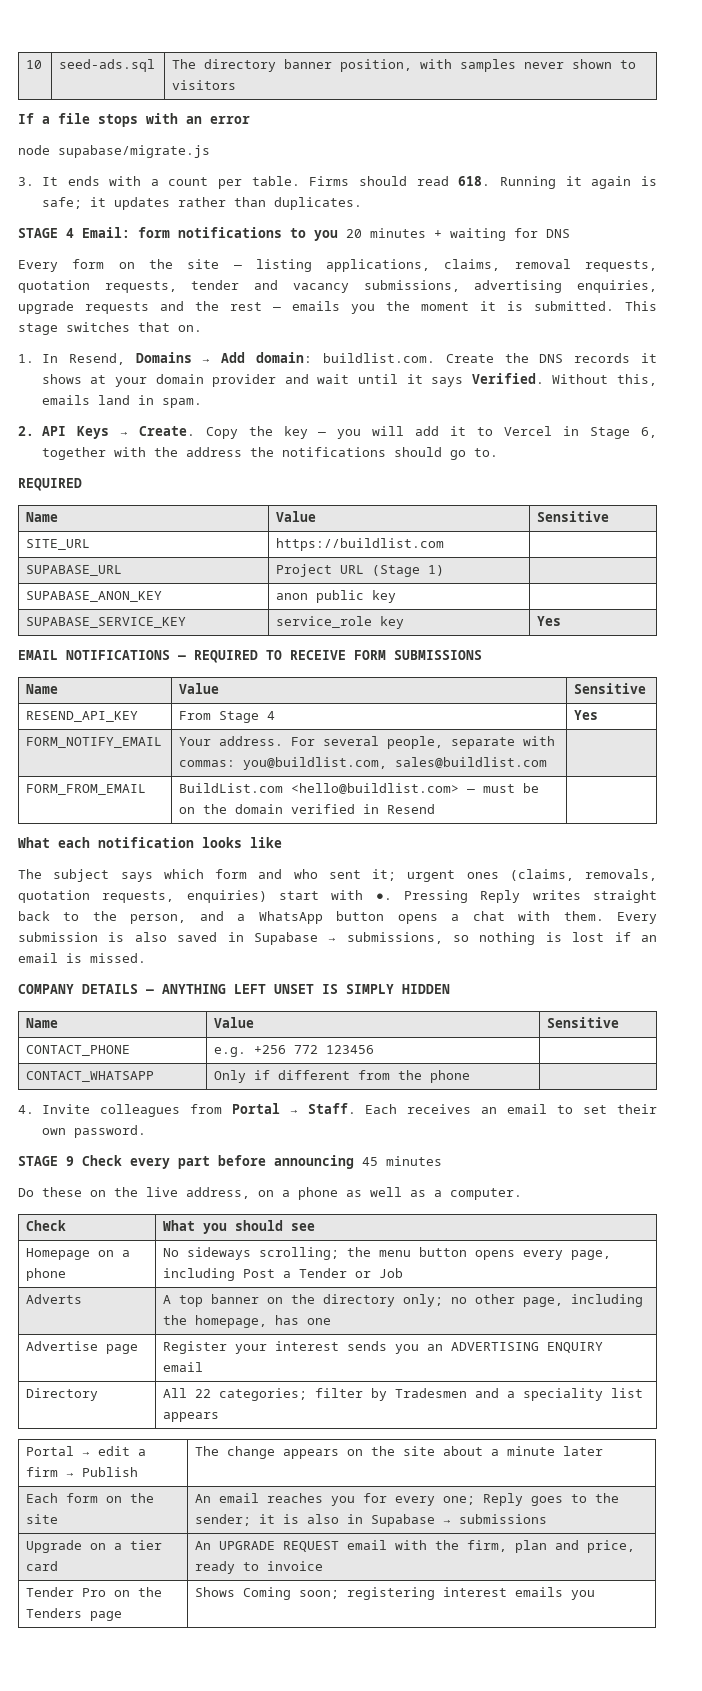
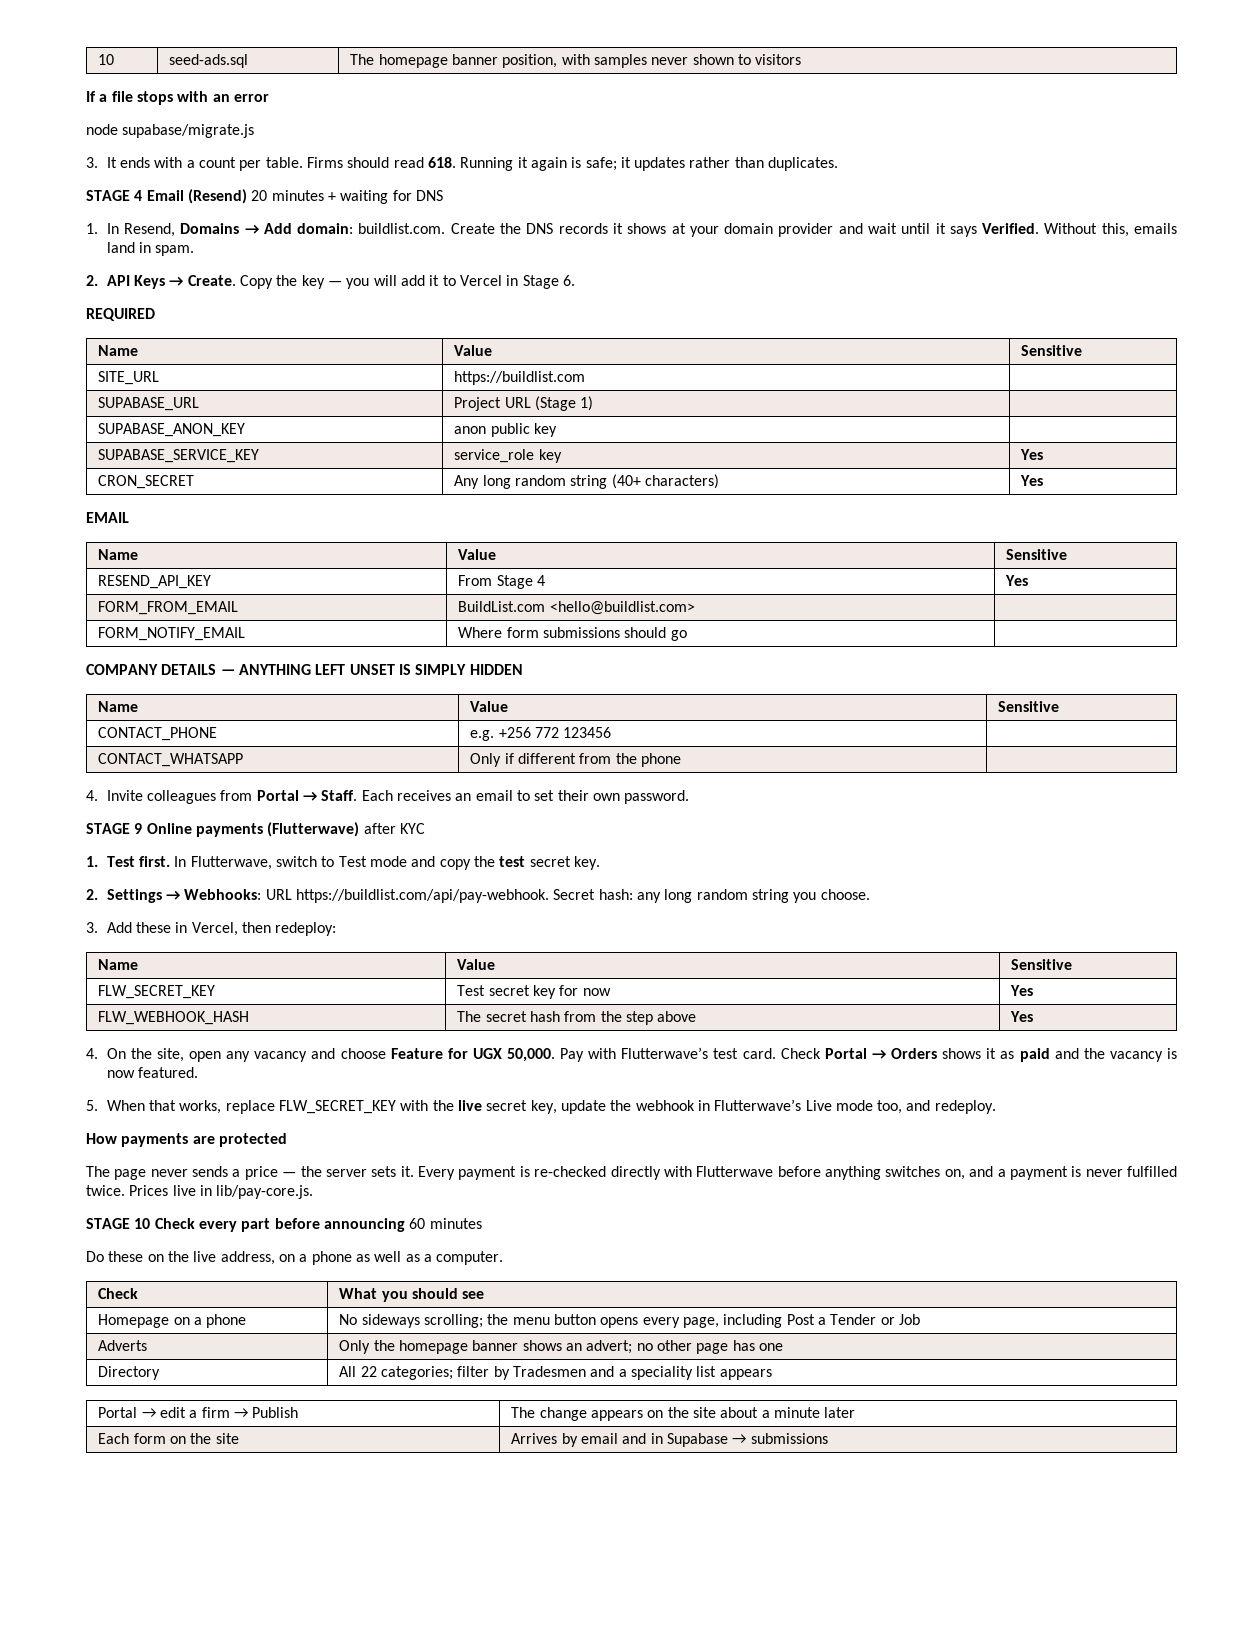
[204,59,277,72] directory -> [378,54,448,68] homepage
[82,227,338,241] Email: form notifications to you -> [146,189,247,204] Email (Resend)
[18,259,657,272] [18,280,657,293] [18,301,657,314] [18,322,202,335] // Every form on the site — listing applications, claims, removal requests, quotation requests, tender and vacancy submissions, advertising enquiries, upgrade requests and the rest — emails you the moment it is submitted. This stage switches that on. -> (443, 195) none
[641,427,657,438] [41,447,498,460] 6, together with the address the notifications should go to. -> [562,275,575,286] 6.
[18,650,482,663] // EMAIL NOTIFICATIONS — REQUIRED TO RECEIVE FORM SUBMISSIONS -> [98,475,195,489] [454,474,720,489] [1020,475,1044,486] [86,512,129,523] // CRON_SECRET | Any long random string (40+ characters) | Yes // EMAIL
[26,737,163,748] [179,736,556,749] [179,757,548,770] [26,784,147,795] [179,783,540,794] [179,804,436,814] [18,837,282,848] [18,869,657,882] [18,890,657,903] [18,911,657,924] [18,932,657,945] [18,953,146,963] FORM_NOTIFY_EMAIL | Your address. For several people, separate with commas: you@buildlist.com, sales@buildlist.com | // FORM_FROM_EMAIL | BuildList.com <hello@buildlist.com> — must be on the domain verified in Resend | // What each notification looks like // The subject says which form and who sent it; urgent ones (claims, removals, quotation requests, enquiries) start with ●. Pressing Reply writes straight back to the person, and a WhatsApp button opens a chat with them. Every submission is also saved in Supabase → submissions, so nothing is lost if an email is missed. -> [98,601,239,615] [458,601,695,615] [98,627,246,641] [458,627,687,641] FORM_FROM_EMAIL | BuildList.com <hello@buildlist.com> | // FORM_NOTIFY_EMAIL | Where form submissions should go |
(74, 1161) none -> [146,822,425,837] [86,856,600,870] [86,889,870,903] [86,922,337,936] [98,959,139,970] [457,959,496,970] [1011,959,1073,970] [98,985,216,999] [457,985,611,999] [1010,985,1034,996] [98,1011,250,1025] [457,1011,697,1025] [1010,1011,1034,1022] [86,1047,1178,1062] [106,1067,199,1078] [86,1099,996,1114] [86,1133,287,1147] [86,1166,1177,1180] [86,1185,314,1199] [86,1218,151,1229] Online payments (Flutterwave) after KYC // 1. Test first. In Flutterwave, switch to Test mode and copy the test secret key. // 2. Settings → Webhooks: URL https://buildlist.com/api/pay-webhook. Secret hash: any long random string you choose. // 3. Add these in Vercel, then redeploy: // Name | Value | Sensitive // FLW_SECRET_KEY | Test secret key for now | Yes // FLW_WEBHOOK_HASH | The secret hash from the step above | Yes // 4. On the site, open any vacancy and choose Feature for UGX 50,000. Pay with Flutterwave’s test card. Check Portal → Orders shows it as paid and the vacancy is now featured. // 5. When that works, replace FLW_SECRET_KEY with the live secret key, update the webhook in Flutterwave’s Live mode too, and redeploy. // How payments are protected // The page never sends a price — the server sets it. Every payment is re-checked directly with Flutterwave before anything switches on, and a payment is never fulfilled twice. Prices live in lib/pay-core.js. // STAGE 10
[362,1157,378,1166] 45 -> [409,1218,426,1229] 60
[163,1294,644,1307] [163,1315,332,1328] [26,1341,139,1354] [163,1341,604,1354] [163,1362,204,1372] A top banner on the directory only; no other page, including the homepage, has one // Advertise page | Register your interest sends you an ADVERTISING ENQUIRY email -> [339,1340,783,1354] Only the homepage banner shows an advert; no other page has one
[195,1493,620,1506] [195,1514,548,1527] [26,1540,163,1553] [26,1561,59,1571] [195,1540,636,1553] [195,1561,324,1574] [26,1587,163,1597] [26,1608,123,1621] [195,1587,596,1600] An email reaches you for every one; Reply goes to the sender; it is also in Supabase → submissions // Upgrade on a tier card | An UPGRADE REQUEST email with the firm, plan and price, ready to invoice // Tender Pro on the Tenders page | Shows Coming soon; registering interest emails you -> [511,1433,828,1447] Arrives by email and in Supabase → submissions

